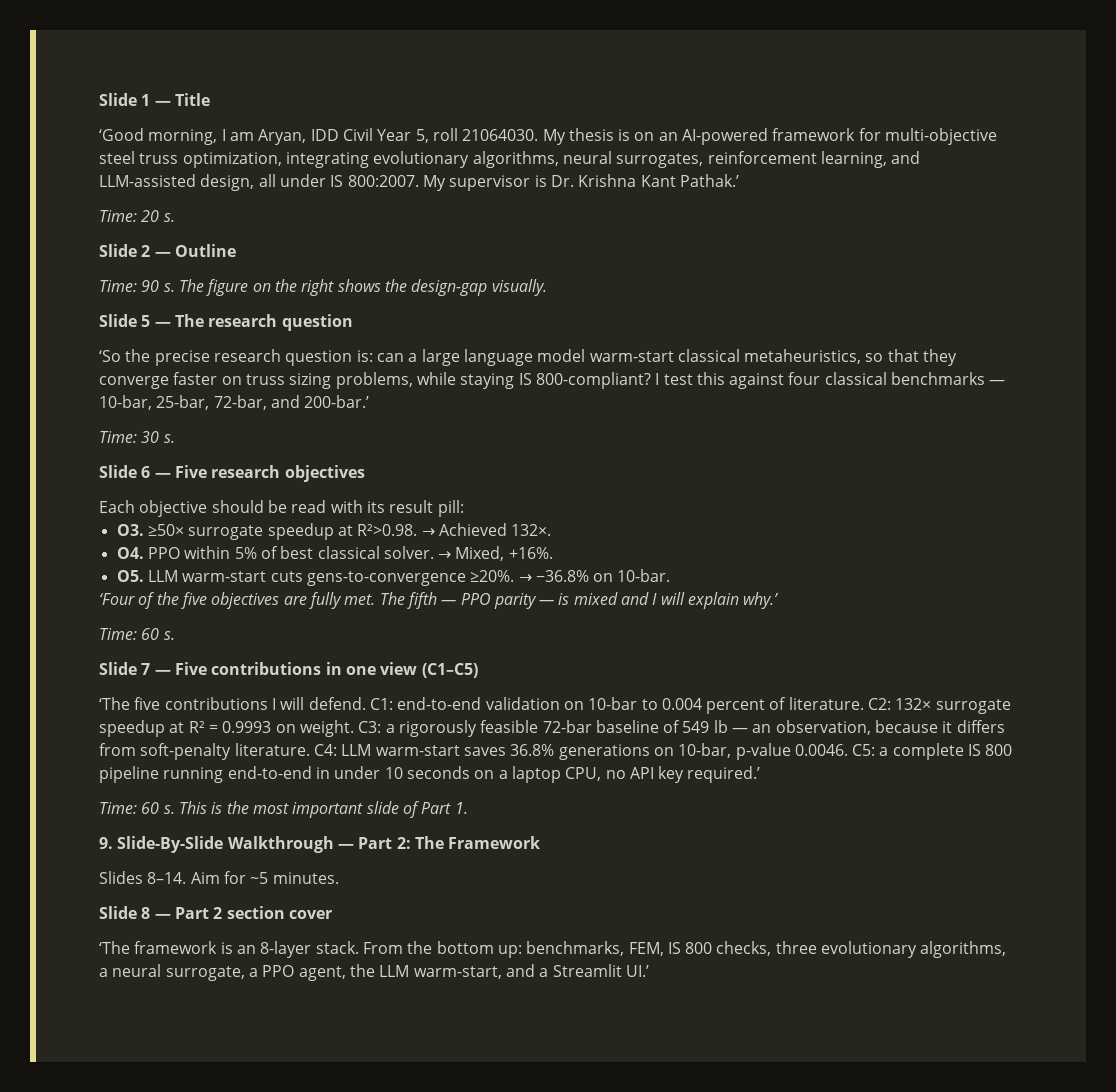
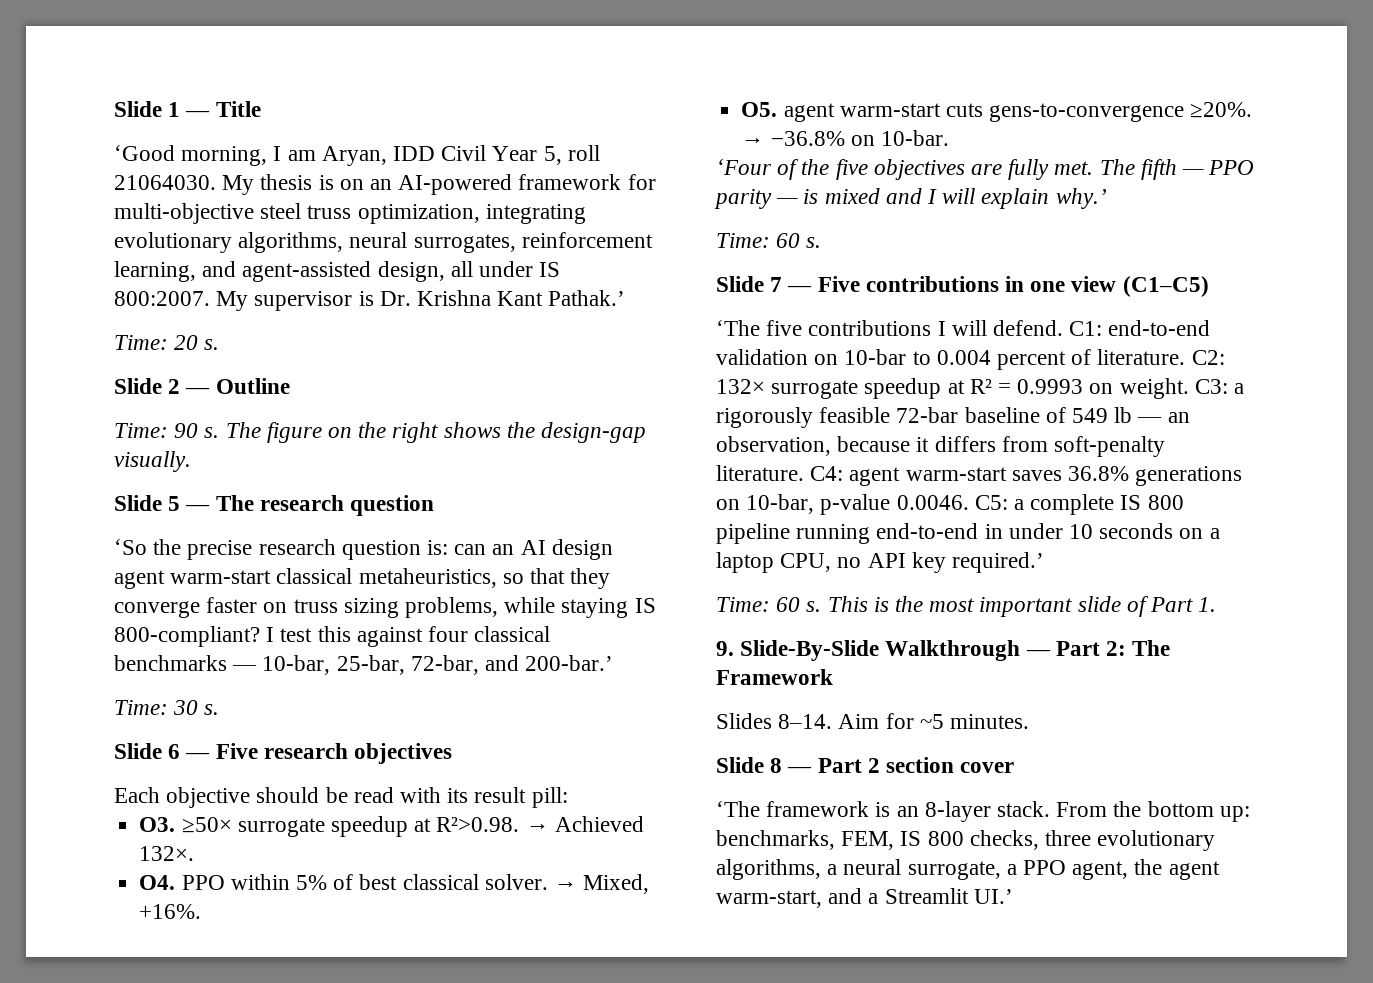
[99,174,196,187] LLM-assisted -> [242,261,372,282] agent-assisted
[408,349,586,366] a large language model -> [492,539,613,560] [114,570,165,589] an AI design agent
[147,570,178,582] LLM -> [783,103,835,122] agent
[341,744,372,756] LLM -> [849,467,901,486] agent
[379,965,410,977] LLM -> [1168,861,1220,880] agent

